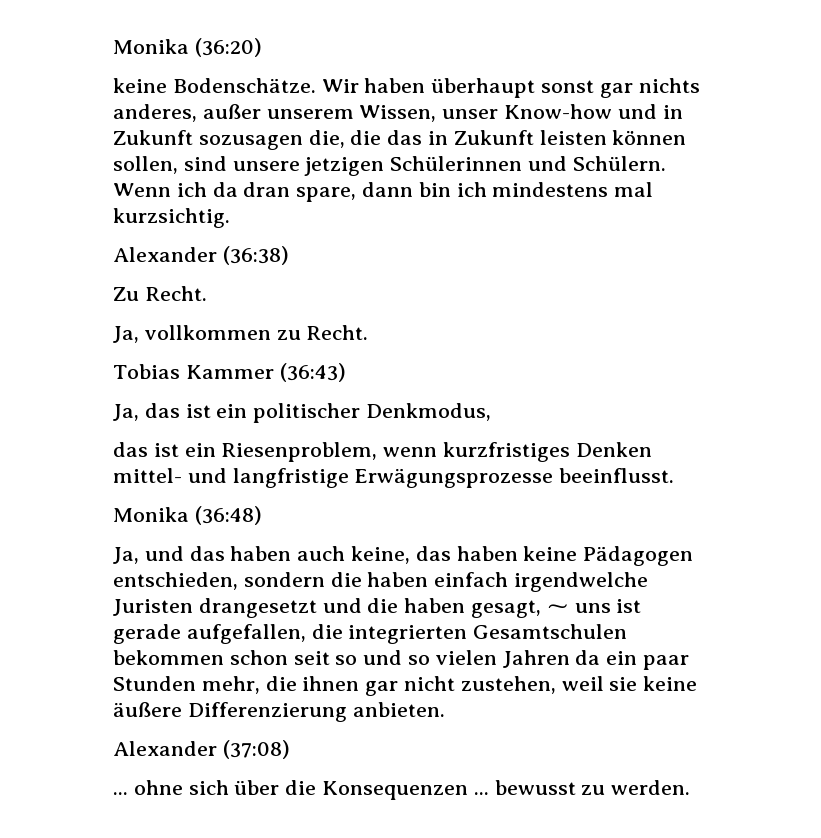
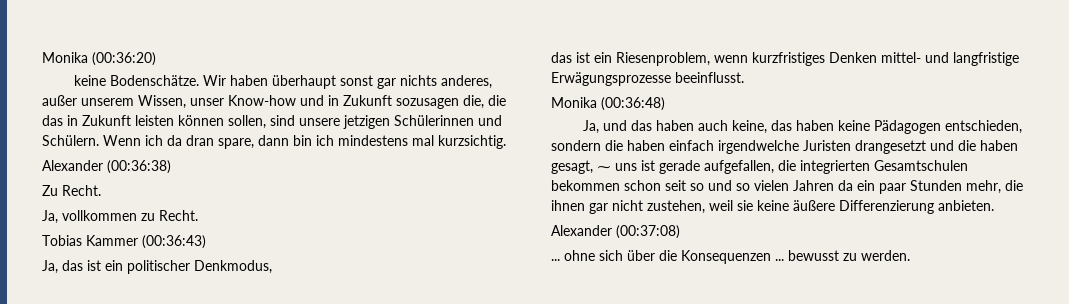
[113,38,262,57] Monika (36:20) -> [42,52,156,66] Monika (00:36:20)
[222,246,289,265] (36:38) -> [107,160,171,174] (00:36:38)
[279,363,346,382] (36:43) -> [142,235,206,249] (00:36:43)
[194,506,262,525] (36:48) -> [601,97,665,111] (00:36:48)
[222,740,290,759] (37:08) -> [616,225,680,239] (00:37:08)

